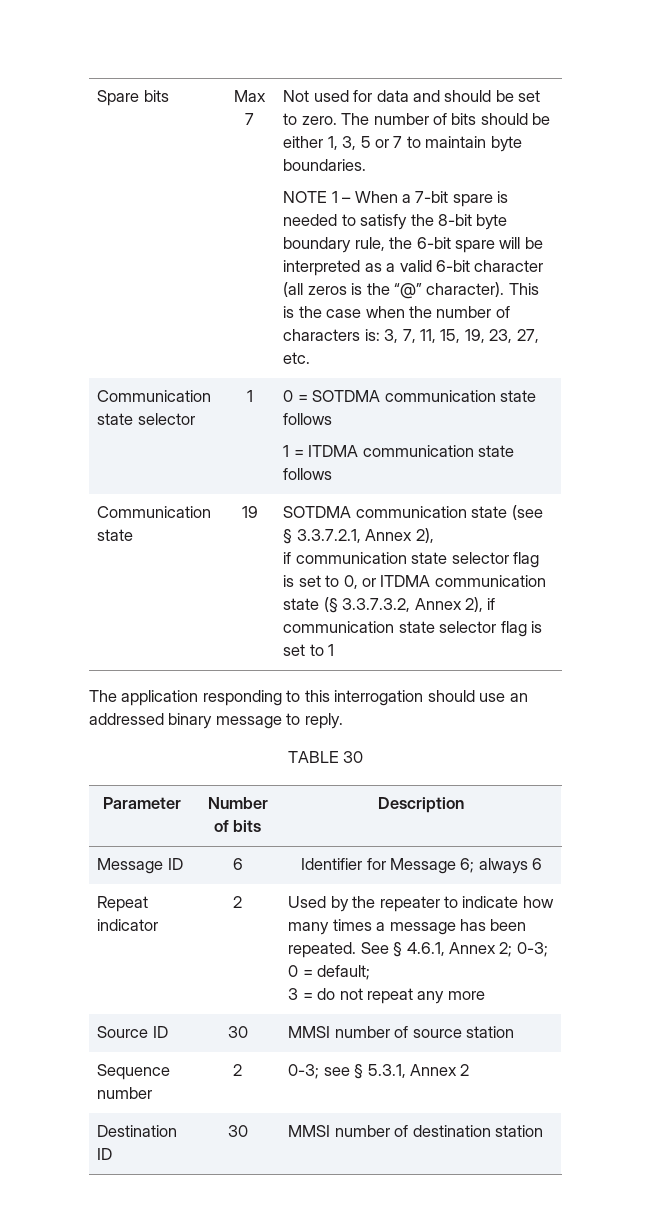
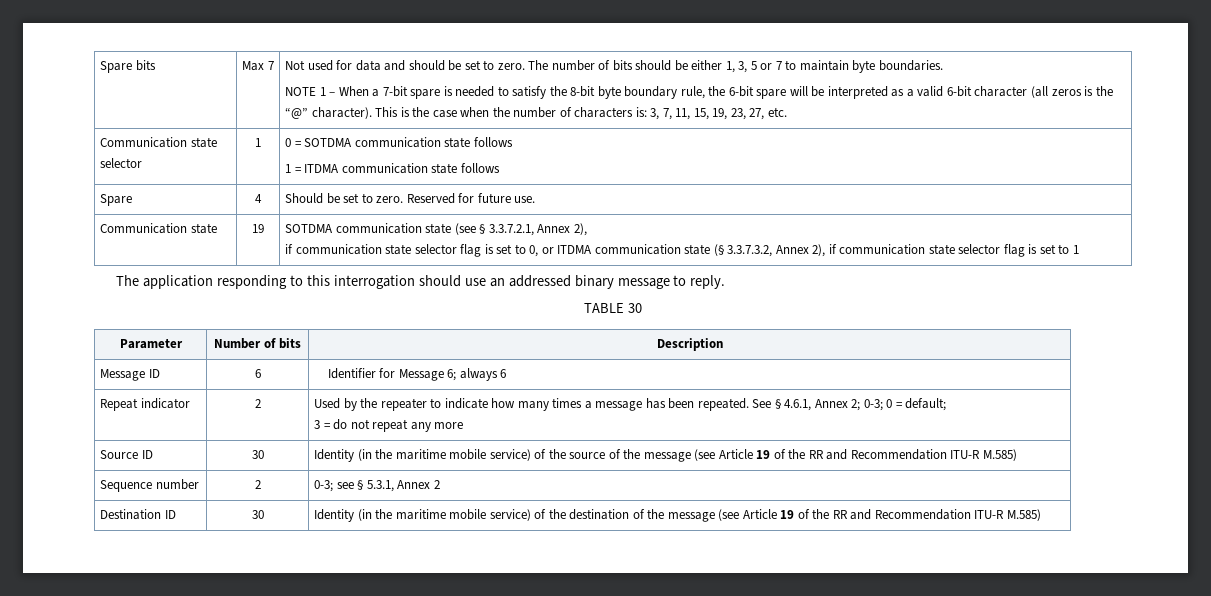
(333, 474) none -> [100,194,133,206] [255,194,262,203] [285,193,536,204] // Spare | 4 | Should be set to zero. Reserved for future use.
[288,1026,514,1038] MMSI number of source station -> [314,449,1017,462] Identity (in the maritime mobile service) of the source of the message (see Article 19 of the RR and Recommendation ITU-R M.585)
[288,1125,543,1137] MMSI number of destination station -> [314,509,1041,522] Identity (in the maritime mobile service) of the destination of the message (see Article 19 of the RR and Recommendation ITU-R M.585)

